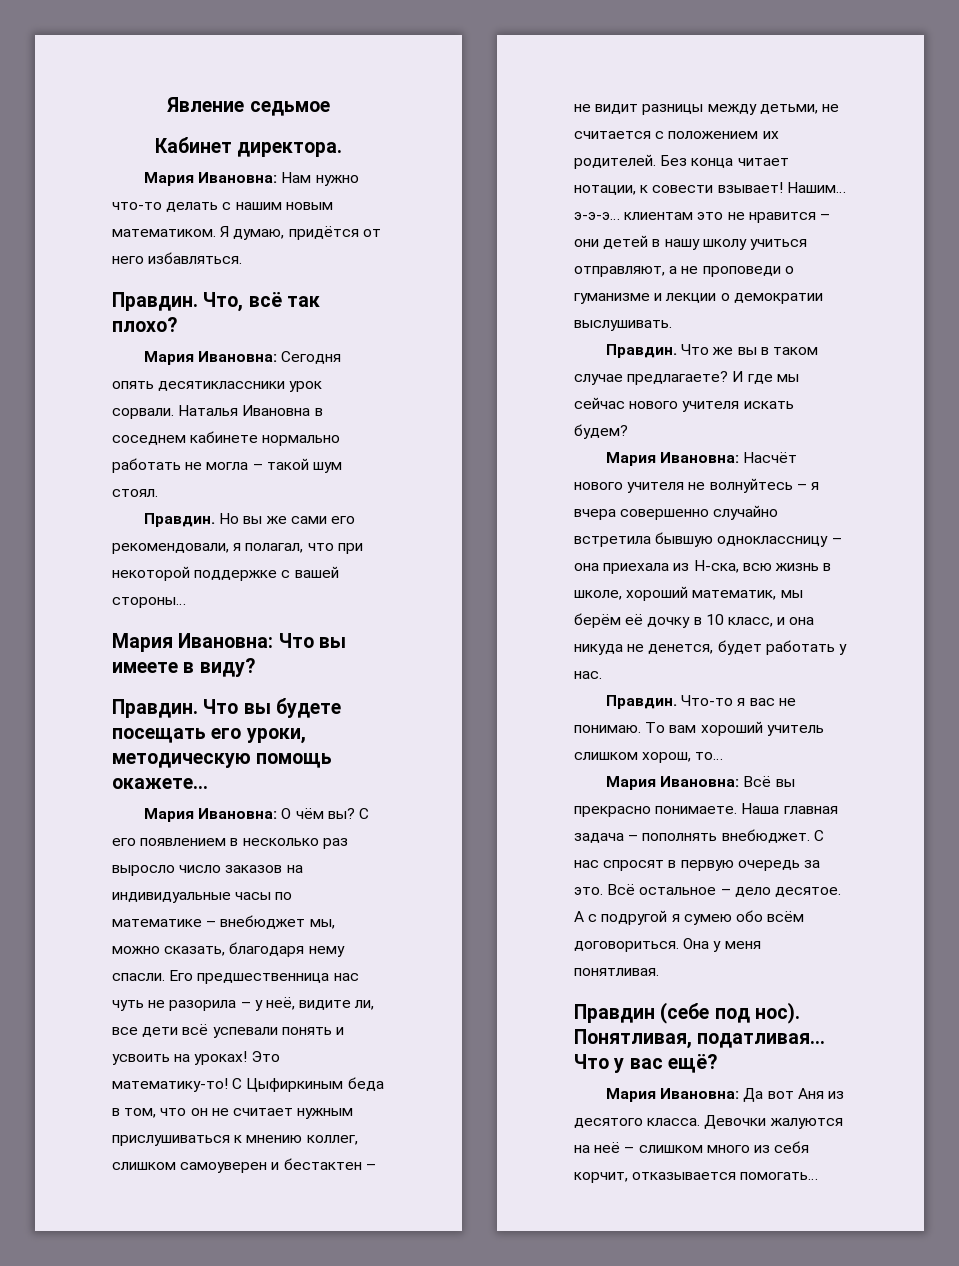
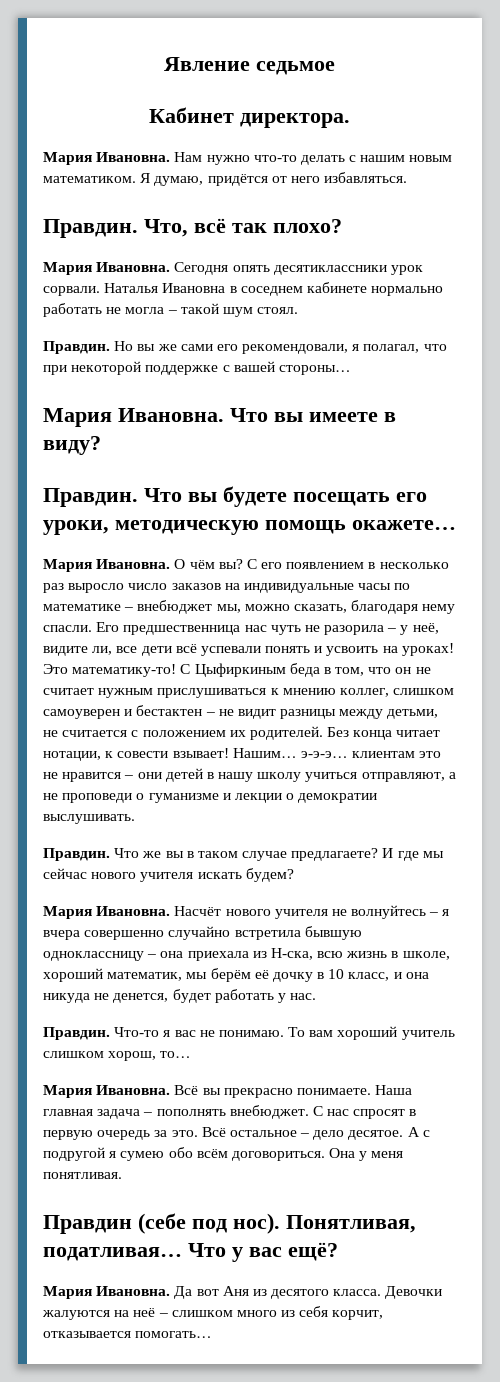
[198,172,278,183] Ивановна: -> [96,152,171,162] Ивановна.
[198,351,278,362] Ивановна: -> [96,262,171,272] Ивановна.
[178,633,274,648] Ивановна: -> [118,408,224,422] Ивановна.
[198,808,278,819] Ивановна: -> [96,559,171,569] Ивановна.
[660,452,740,463] Ивановна: -> [96,906,171,916] Ивановна.
[660,776,740,787] Ивановна: -> [96,1085,171,1095] Ивановна.
[660,1088,740,1099] Ивановна: -> [96,1286,171,1296] Ивановна.

